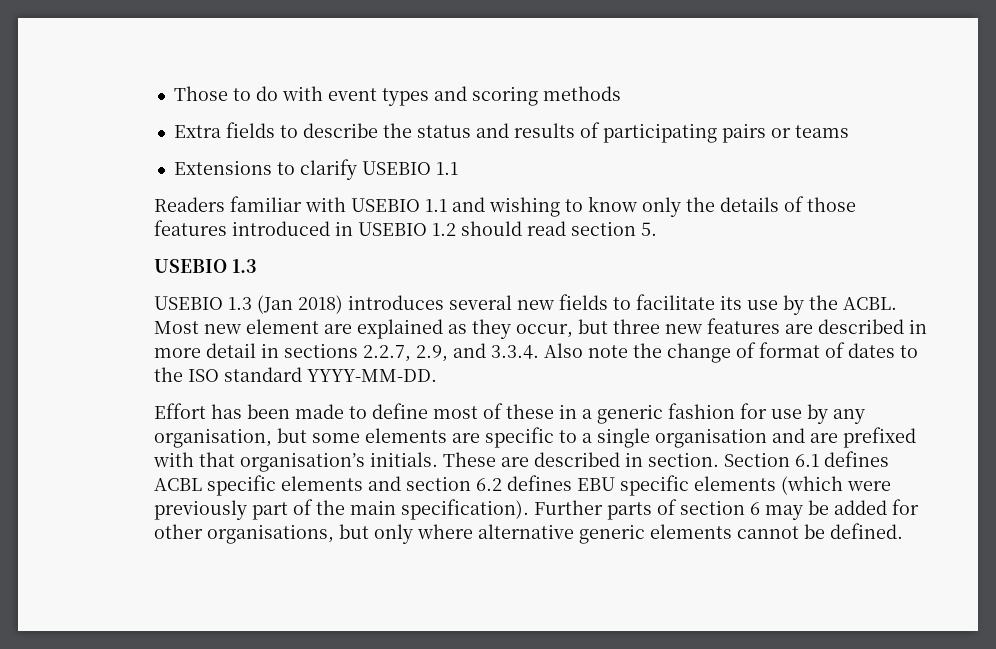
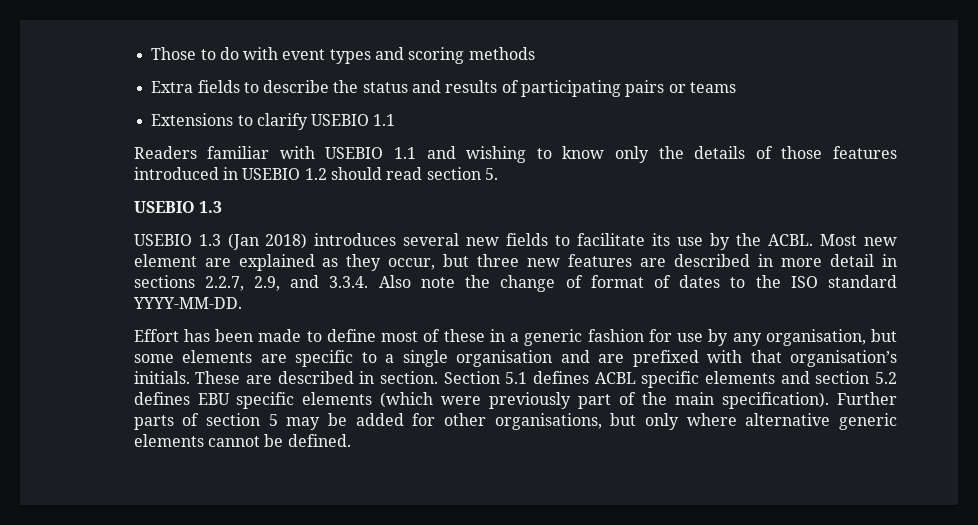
[795,454,820,467] 6.1 -> [505,372,528,384] 5.1
[476,478,503,491] 6.2 -> [874,372,897,384] 5.2
[750,502,761,515] 6 -> [268,414,278,426] 5

